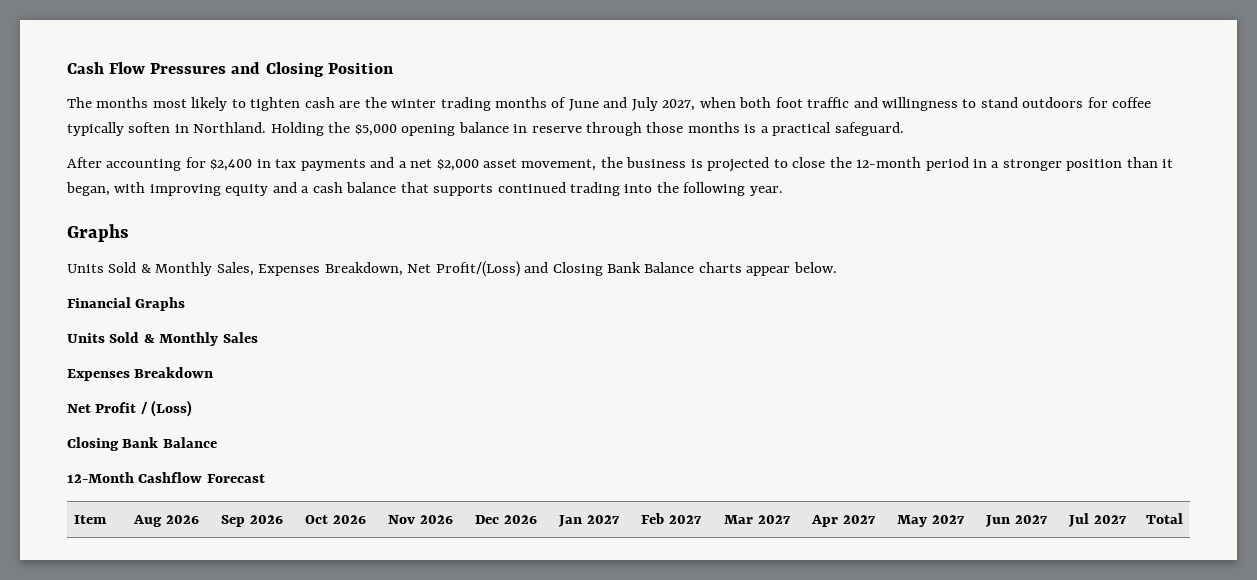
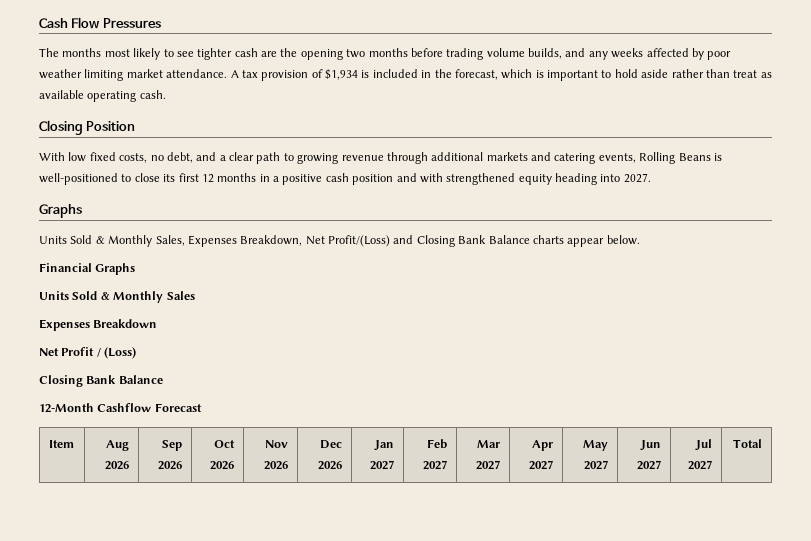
[231,62,394,77] and Closing Position -> (161, 23) none
[250,97,301,111] tighten -> [176,48,233,60] see tighter
[391,97,1152,111] [67,122,904,136] [67,157,1174,172] [66,182,783,196] winter trading months of June and July 2027, when both foot traffic and willingness to stand outdoors for coffee typically soften in Northland. Holding the $5,000 opening balance in reserve through those months is a practical safeguard. // After accounting for $2,400 in tax payments and a net $2,000 asset movement, the business is projected to close the 12-month period in a stronger position than it began, with improving equity and a cash balance that supports continued trading into the following year. -> [300,48,732,60] [39,69,772,81] [39,90,166,102] [39,120,136,135] [39,152,722,164] [39,173,651,185] opening two months before trading volume builds, and any weeks affected by poor weather limiting market attendance. A tax provision of $1,934 is included in the forecast, which is important to hold aside rather than treat as available operating cash. // Closing Position // With low fixed costs, no debt, and a clear path to growing revenue through additional markets and catering events, Rolling Beans is well-positioned to close its first 12 months in a positive cash position and with strengthened equity heading into 2027.

